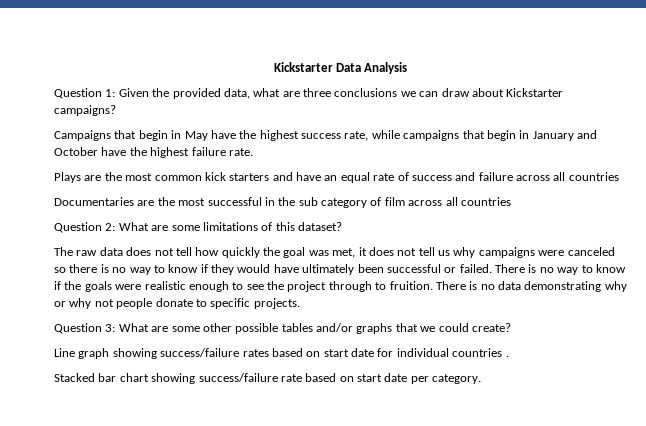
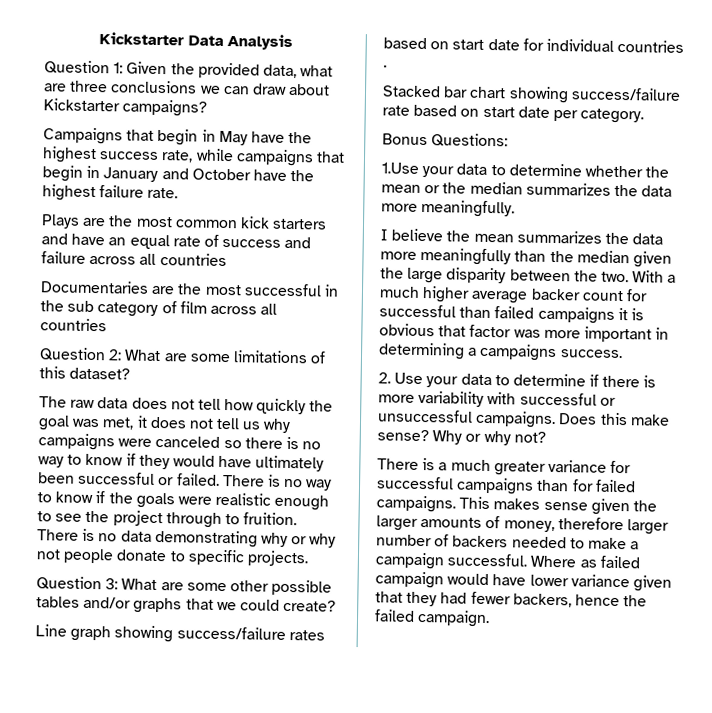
(482, 379) none -> [382,133,509,148] [381,162,670,178] [381,181,673,197] [381,199,516,218] [380,228,664,245] [380,247,672,268] [380,267,677,284] [379,286,648,304] [379,304,644,324] [379,323,670,343] [378,342,623,362] [378,372,657,388] [378,390,616,407] [378,409,670,429] [377,429,546,446] [377,458,632,476] [377,476,636,495] [376,495,657,516] [376,515,669,535] [376,534,640,550] [375,552,640,570] [375,571,672,592] [375,591,648,608] [374,609,491,628] // Bonus Questions: // 1.Use your data to determine whether the mean or the median summarizes the data more meaningfully. // I believe the mean summarizes the data more meaningfully than the median given the large disparity between the two. With a much higher average backer count for successful than failed campaigns it is obvious that factor was more important in determining a campaigns success. // 2. Use your data to determine if there is more variability with successful or unsuccessful campaigns. Does this make sense? Why or why not? // There is a much greater variance for successful campaigns than for failed campaigns. This makes sense given the larger amounts of money, therefore larger number of backers needed to make a campaign successful. Where as failed campaign would have lower variance given that they had fewer backers, hence the failed campaign.

